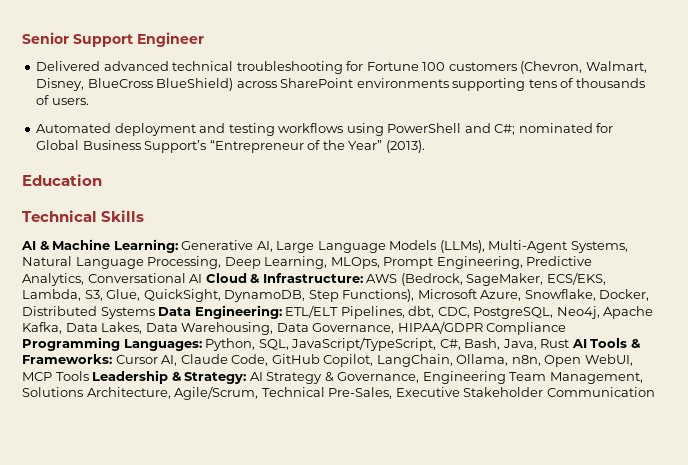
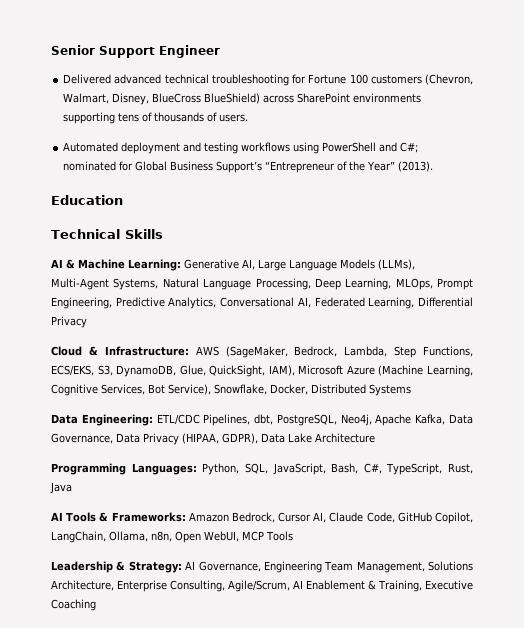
[189,272,606,286] [22,289,522,302] AI Cloud & Infrastructure: AWS (Bedrock, SageMaker, ECS/EKS, Lambda, S3, Glue, QuickSight, DynamoDB, Step Functions), Microsoft Azure, -> [297,297,474,309] [51,316,87,328] [51,346,473,358] [51,365,473,377] [51,384,211,396] AI, Federated Learning, Differential Privacy // Cloud & Infrastructure: AWS (SageMaker, Bedrock, Lambda, Step Functions, ECS/EKS, S3, DynamoDB, Glue, QuickSight, IAM), Microsoft Azure (Machine Learning, Cognitive Services, Bot Service),
(155, 313) none -> (411, 390) //
[285,305,339,318] ETL/ELT -> [156,414,200,425] ETL/CDC
[437,307,470,318] CDC, -> (274, 419) none
[101,321,567,335] [22,337,570,351] Lakes, Data Warehousing, Data Governance, HIPAA/GDPR Compliance Programming Languages: Python, SQL, JavaScript/TypeScript, C#, Bash, Java, Rust -> [51,433,375,445] [51,463,473,475] [50,482,72,494] Governance, Data Privacy (HIPAA, GDPR), Data Lake Architecture // Programming Languages: Python, SQL, JavaScript, Bash, C#, TypeScript, Rust, Java //
(112, 359) none -> [188,512,275,523] Amazon Bedrock,
(89, 376) none -> (293, 536) //
[266,372,334,384] Strategy & -> (196, 565) none
[174,386,655,400] Agile/Scrum, Technical Pre-Sales, Executive Stakeholder Communication -> [117,580,473,592] [51,599,96,611] Enterprise Consulting, Agile/Scrum, AI Enablement & Training, Executive Coaching

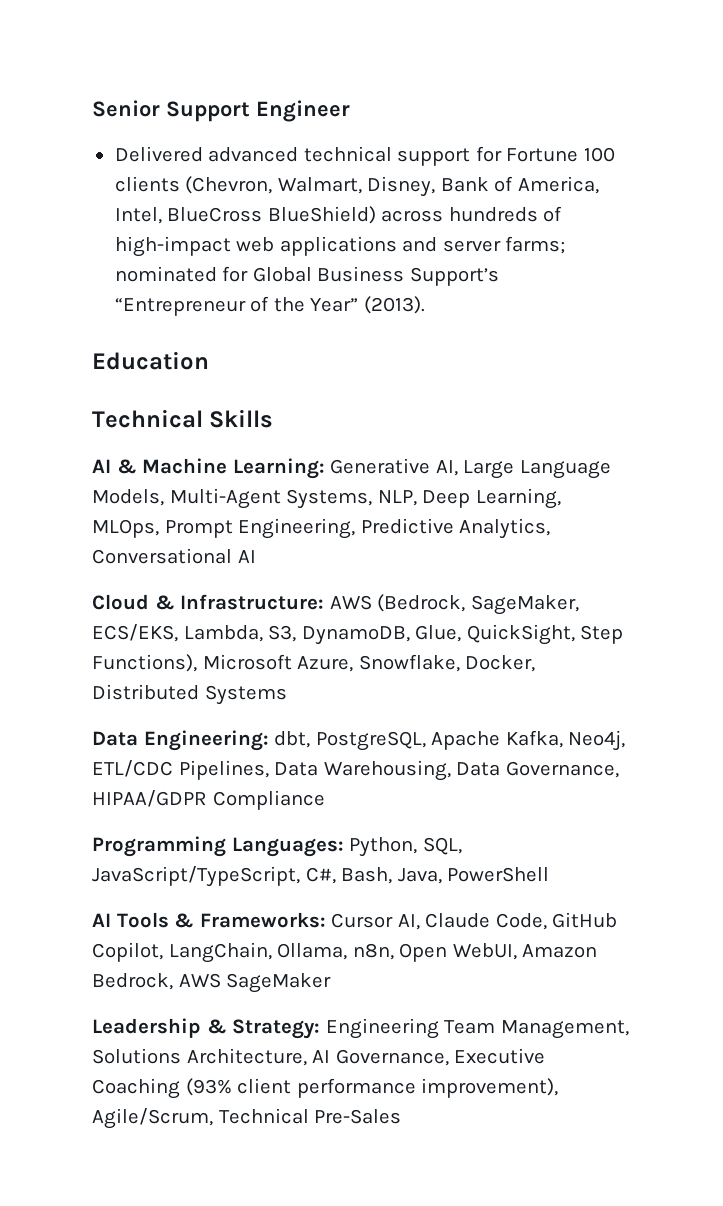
[211,74,289,86] troubleshooting -> [397,148,471,166] support
[370,75,422,84] customers -> [114,176,180,192] clients
[152,93,422,104] [63,112,249,124] [63,142,419,154] BlueCross BlueShield) across SharePoint environments supporting tens of thousands of users. // Automated deployment and testing workflows using PowerShell and C#; -> [440,176,599,194] [114,206,563,224] [114,236,566,257] Bank of America, Intel, BlueCross BlueShield) across hundreds of high-impact web applications and server farms;
[340,259,415,270] [51,278,311,290] Models (LLMs), Multi-Agent Systems, Natural Language Processing, -> [92,488,417,509] Models, Multi-Agent Systems, NLP,
[297,297,474,309] [51,316,87,328] AI, Federated Learning, Differential Privacy -> [237,550,256,563] AI
[225,346,473,358] [51,365,473,377] [51,384,211,396] (SageMaker, Bedrock, Lambda, Step Functions, ECS/EKS, S3, DynamoDB, Glue, QuickSight, IAM), Microsoft Azure (Machine Learning, Cognitive Services, Bot Service), -> [377,594,579,615] [92,624,624,645] [92,654,354,672] (Bedrock, SageMaker, ECS/EKS, Lambda, S3, DynamoDB, Glue, QuickSight, Step Functions), Microsoft Azure,
[156,414,473,426] [51,433,375,445] [51,463,473,475] [50,482,72,494] ETL/CDC Pipelines, dbt, PostgreSQL, Neo4j, Apache Kafka, Data Governance, Data Privacy (HIPAA, GDPR), Data Lake Architecture // Programming Languages: Python, SQL, JavaScript, Bash, C#, TypeScript, Rust, Java -> [274,730,626,751] [92,760,619,781] [92,790,325,810] [92,836,462,857] [92,866,550,887] dbt, PostgreSQL, Apache Kafka, Neo4j, ETL/CDC Pipelines, Data Warehousing, Data Governance, HIPAA/GDPR Compliance // Programming Languages: Python, SQL, JavaScript/TypeScript, C#, Bash, Java, PowerShell
[188,512,275,523] Amazon Bedrock, -> (326, 920) none
[242,531,293,541] MCP Tools -> [522,944,598,958] [92,973,332,993] Amazon Bedrock, AWS SageMaker
[185,561,261,572] AI Governance, -> (321, 1029) none
[117,580,473,592] [51,599,96,611] Enterprise Consulting, Agile/Scrum, AI Enablement & Training, Executive Coaching -> [312,1048,546,1066] [92,1078,559,1099] [92,1108,402,1129] AI Governance, Executive Coaching (93% client performance improvement), Agile/Scrum, Technical Pre-Sales

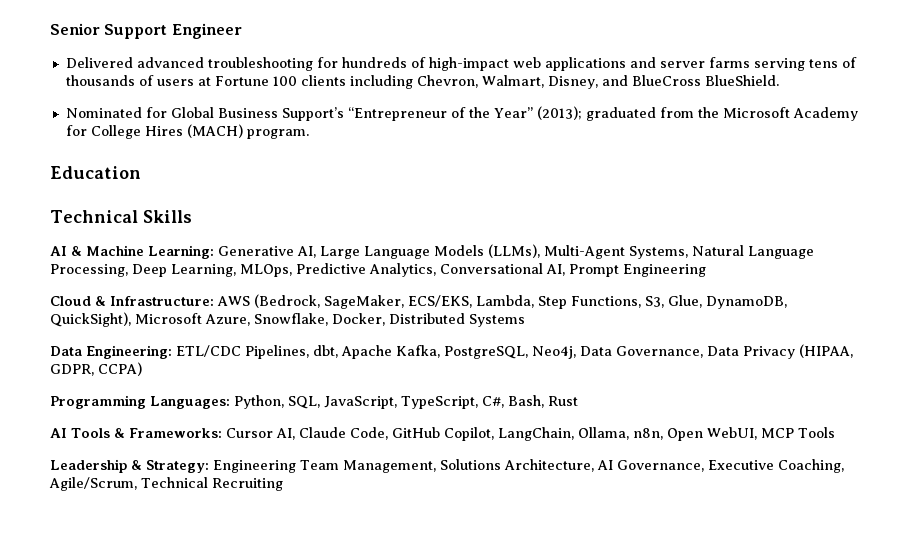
[303,146,615,166] [114,176,599,197] [114,206,444,224] technical support for Fortune 100 clients (Chevron, Walmart, Disney, Bank of America, Intel, BlueCross BlueShield) across -> [207,57,338,71] troubleshooting for
[505,236,566,254] [114,266,217,282] farms; nominated -> [708,57,857,71] [65,75,779,89] [65,107,142,118] farms serving tens of thousands of users at Fortune 100 clients including Chevron, Walmart, Disney, and BlueCross BlueShield. // Nominated
[363,296,425,314] (2013). -> [536,106,858,121] [65,124,309,139] (2013); graduated from the Microsoft Academy for College Hires (MACH) program.
[92,488,417,509] Models, Multi-Agent Systems, NLP, -> [434,244,814,259] [50,264,128,277] Models (LLMs), Multi-Agent Systems, Natural Language Processing,
[164,518,356,539] Prompt Engineering, -> (292, 270) none
[237,550,256,563] AI -> [546,264,706,277] AI, Prompt Engineering
[268,624,624,645] [92,654,197,672] S3, DynamoDB, Glue, QuickSight, Step Functions), -> [538,295,787,309] [50,312,131,327] Step Functions, S3, Glue, DynamoDB, QuickSight),
[274,730,626,751] [92,760,619,781] [92,790,325,810] dbt, PostgreSQL, Apache Kafka, Neo4j, ETL/CDC Pipelines, Data Warehousing, Data Governance, HIPAA/GDPR Compliance -> [176,344,853,359] [50,362,142,376] ETL/CDC Pipelines, dbt, Apache Kafka, PostgreSQL, Neo4j, Data Governance, Data Privacy (HIPAA, GDPR, CCPA)
[92,866,550,887] JavaScript/TypeScript, C#, Bash, Java, PowerShell -> [324,395,578,409] JavaScript, TypeScript, C#, Bash, Rust
[522,944,598,958] [92,973,332,993] Amazon Bedrock, AWS SageMaker -> [760,427,835,438] MCP Tools
[92,1078,559,1099] Coaching (93% client performance improvement), -> [777,459,844,473] Coaching,
[314,1109,402,1124] Pre-Sales -> [211,478,283,491] Recruiting

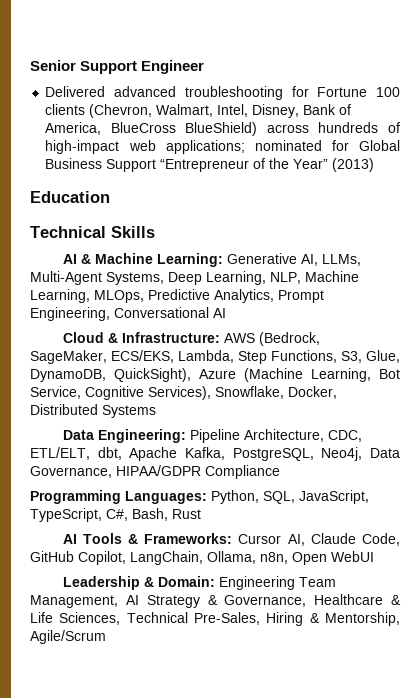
[341,57,857,71] [65,75,779,89] [65,107,142,118] hundreds of high-impact web applications and server farms serving tens of thousands of users at Fortune 100 clients including Chevron, Walmart, Disney, and BlueCross BlueShield. // Nominated -> [317,87,401,97] [45,104,352,118] [45,122,400,136] [45,140,322,154] Fortune 100 clients (Chevron, Walmart, Intel, Disney, Bank of America, BlueCross BlueShield) across hundreds of high-impact web applications; nominated
[281,107,344,121] Support’s -> [106,159,157,172] Support
[536,106,858,121] [65,124,309,139] (2013); graduated from the Microsoft Academy for College Hires (MACH) program. -> [332,158,375,172] (2013)
[320,244,814,259] [50,263,706,277] Large Language Models (LLMs), Multi-Agent Systems, Natural Language Processing, Deep Learning, MLOps, Predictive Analytics, Conversational AI, Prompt Engineering -> [321,254,361,266] [30,271,359,285] [30,289,324,303] [30,307,226,321] LLMs, Multi-Agent Systems, Deep Learning, NLP, Machine Learning, MLOps, Predictive Analytics, Prompt Engineering, Conversational AI
[135,313,250,326] Microsoft Azure, -> [199,368,400,382] [30,386,211,400] Azure (Machine Learning, Bot Service, Cognitive Services),
[176,345,309,359] ETL/CDC Pipelines, -> [189,429,362,443] [30,447,90,460] Pipeline Architecture, CDC, ETL/ELT,
[707,344,853,359] [50,362,142,376] Data Privacy (HIPAA, GDPR, CCPA) -> [116,465,280,479] HIPAA/GDPR Compliance
[706,427,835,440] WebUI, MCP Tools -> [331,551,374,562] WebUI
[146,460,209,473] Strategy: -> [157,576,215,587] Domain:
[439,459,844,473] [49,477,283,491] Solutions Architecture, AI Governance, Executive Coaching, Agile/Scrum, Technical Recruiting -> [125,594,401,608] [30,612,400,626] [30,630,106,644] AI Strategy & Governance, Healthcare & Life Sciences, Technical Pre-Sales, Hiring & Mentorship, Agile/Scrum

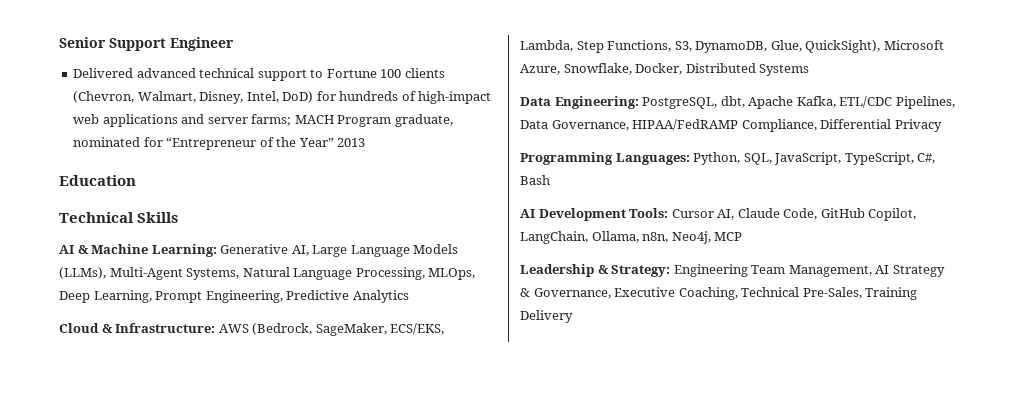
[184,86,309,100] troubleshooting for -> [199,68,324,81] technical support to
[217,104,352,118] [45,122,400,136] [45,140,400,154] [45,158,157,172] Intel, Disney, Bank of America, BlueCross BlueShield) across hundreds of high-impact web applications; nominated for Global Business Support -> [199,91,492,104] [73,114,453,127] [73,137,163,147] Disney, Intel, DoD) for hundreds of high-impact web applications and server farms; MACH Program graduate, nominated for
[332,158,375,172] (2013) -> [337,138,366,147] 2013
[321,254,361,266] [30,271,359,285] [30,289,324,303] [30,307,226,321] LLMs, Multi-Agent Systems, Deep Learning, NLP, Machine Learning, MLOps, Predictive Analytics, Prompt Engineering, Conversational AI -> [312,244,459,257] [59,267,476,280] [59,290,409,303] Large Language Models (LLMs), Multi-Agent Systems, Natural Language Processing, MLOps, Deep Learning, Prompt Engineering, Predictive Analytics
[366,350,400,363] [30,368,400,382] [30,386,211,400] Glue, DynamoDB, QuickSight), Azure (Machine Learning, Bot Service, Cognitive Services), -> [695,40,944,53] [520,64,560,75] DynamoDB, Glue, QuickSight), Microsoft Azure,
[189,429,362,443] [30,447,400,461] [30,465,280,479] Pipeline Architecture, CDC, ETL/ELT, dbt, Apache Kafka, PostgreSQL, Neo4j, Data Governance, HIPAA/GDPR Compliance -> [642,96,955,109] [520,119,942,132] PostgreSQL, dbt, Apache Kafka, ETL/CDC Pipelines, Data Governance, HIPAA/FedRAMP Compliance, Differential Privacy
[132,508,201,521] [62,533,233,544] Bash, Rust // AI Tools & Frameworks: -> [520,175,550,185] [520,208,669,221] Bash // AI Development Tools:
[292,551,374,565] Open WebUI -> [671,231,743,244] Neo4j, MCP
[157,576,215,587] Domain: -> [611,265,671,277] Strategy:
[314,594,401,605] [30,612,400,626] [30,630,106,644] Healthcare & Life Sciences, Technical Pre-Sales, Hiring & Mentorship, Agile/Scrum -> [614,287,918,300] [520,310,573,323] Executive Coaching, Technical Pre-Sales, Training Delivery

